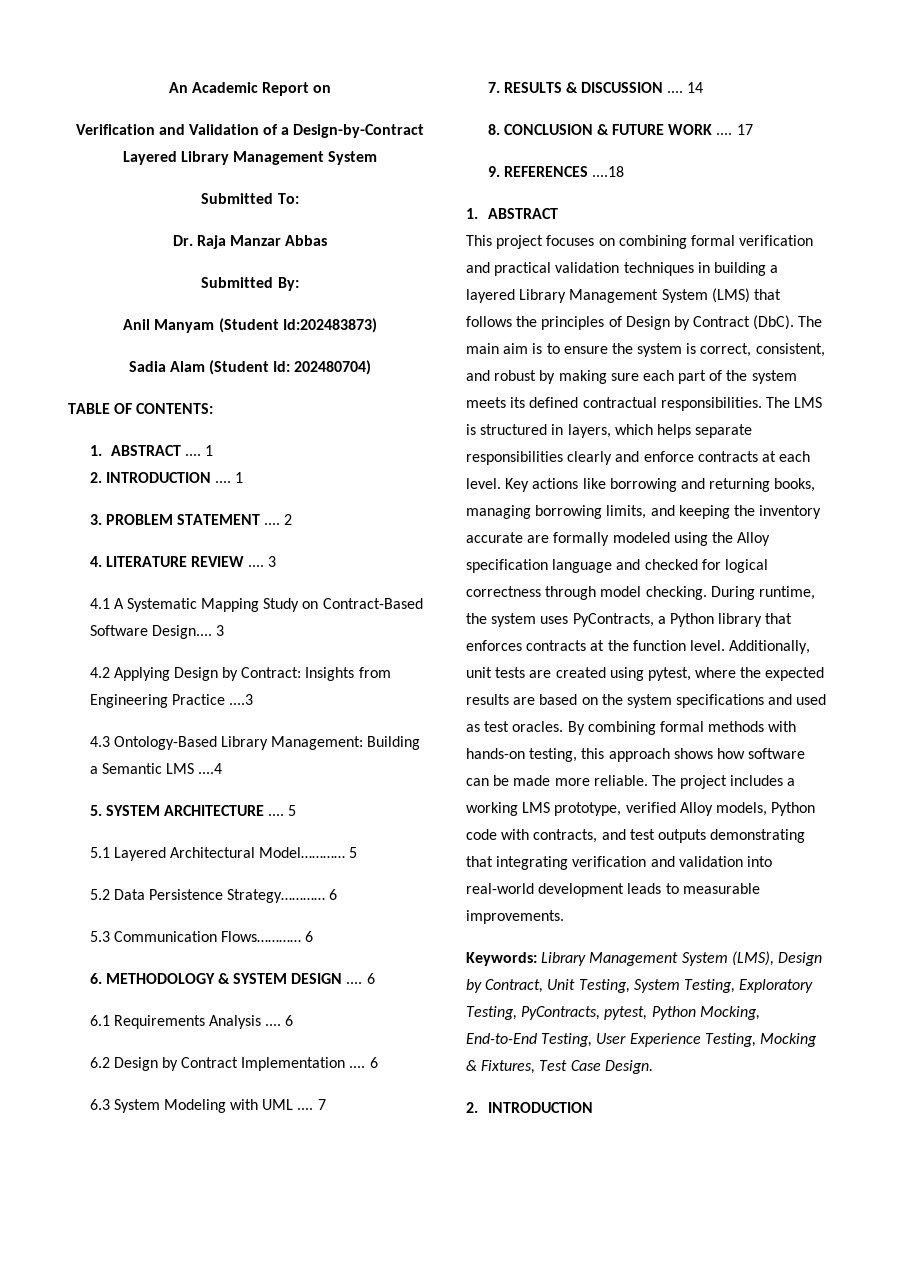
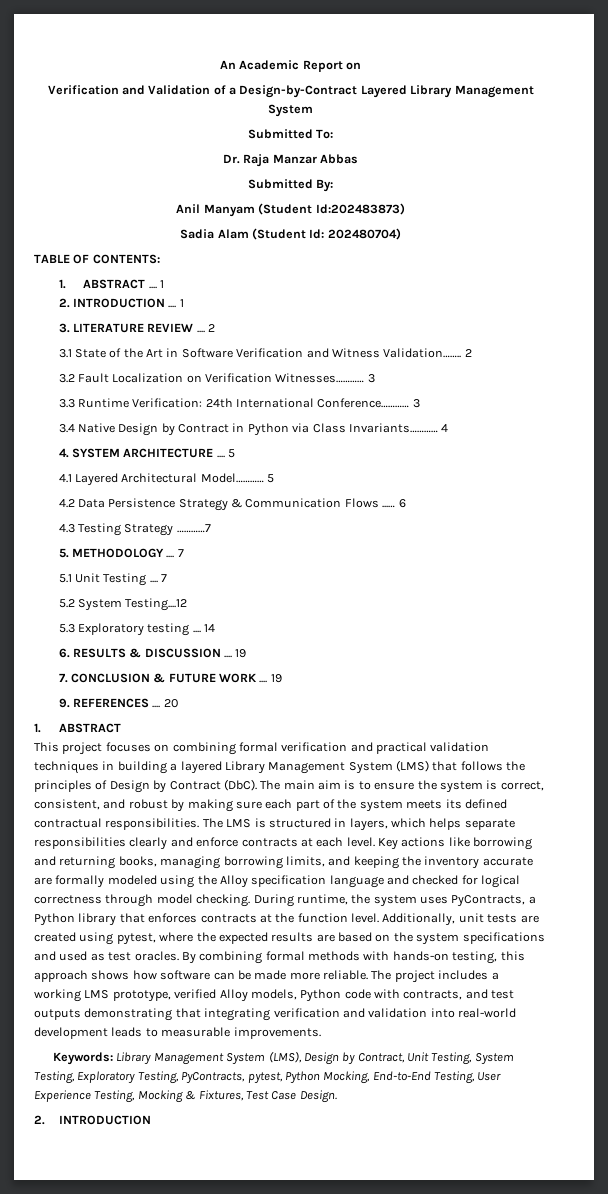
[105,514,260,525] PROBLEM STATEMENT -> [72,323,194,333] LITERATURE REVIEW
[89,556,277,567] [89,598,423,612] [89,625,224,639] [89,667,391,681] [89,694,253,708] [89,736,421,750] [89,763,223,774] [89,805,102,816] 4. LITERATURE REVIEW .... 3 // 4.1 A Systematic Mapping Study on Contract-Based Software Design.... 3 // 4.2 Applying Design by Contract: Insights from Engineering Practice ....3 // 4.3 Ontology-Based Library Management: Building a Semantic LMS ....4 // 5. -> [58,348,472,358] [58,373,375,383] [58,398,420,408] [58,423,449,436] [58,448,69,458] 3.1 State of the Art in Software Verification and Witness Validation…….. 2 // 3.2 Fault Localization on Verification Witnesses………… 3 // 3.3 Runtime Verification: 24th International Conference………… 3 // 3.4 Native Design by Contract in Python via Class Invariants………… 4 // 4.
[89,847,110,858] 5.1 -> [58,474,72,483] 4.1
[89,889,110,900] 5.2 -> [58,499,75,508] 4.2
[227,889,338,903] [89,931,314,942] [89,973,375,984] [89,1015,294,1029] [89,1057,378,1071] [89,1099,326,1113] [487,82,500,93] Strategy………… 6 // 5.3 Communication Flows………… 6 // 6. METHODOLOGY & SYSTEM DESIGN .... 6 // 6.1 Requirements Analysis .... 6 // 6.2 Design by Contract Implementation .... 6 // 6.3 System Modeling with UML .... 7 // 7. -> [178,498,406,511] [58,523,211,536] [58,548,184,558] [58,573,168,586] [58,598,188,611] [58,623,216,636] [58,648,70,658] Strategy & Communication Flows ...… 6 // 4.3 Testing Strategy …………7 // 5. METHODOLOGY .... 7 // 5.1 Unit Testing .... 7 // 5.2 System Testing....12 // 5.3 Exploratory testing .... 14 // 6.
[687,82,704,93] [487,124,500,135] 14 // 8. -> [235,649,247,658] [58,673,68,683] 19 // 7.
[736,124,753,135] 17 -> [270,674,282,683] 19
[591,166,624,177] ....18 -> [152,699,178,708] .... 20

